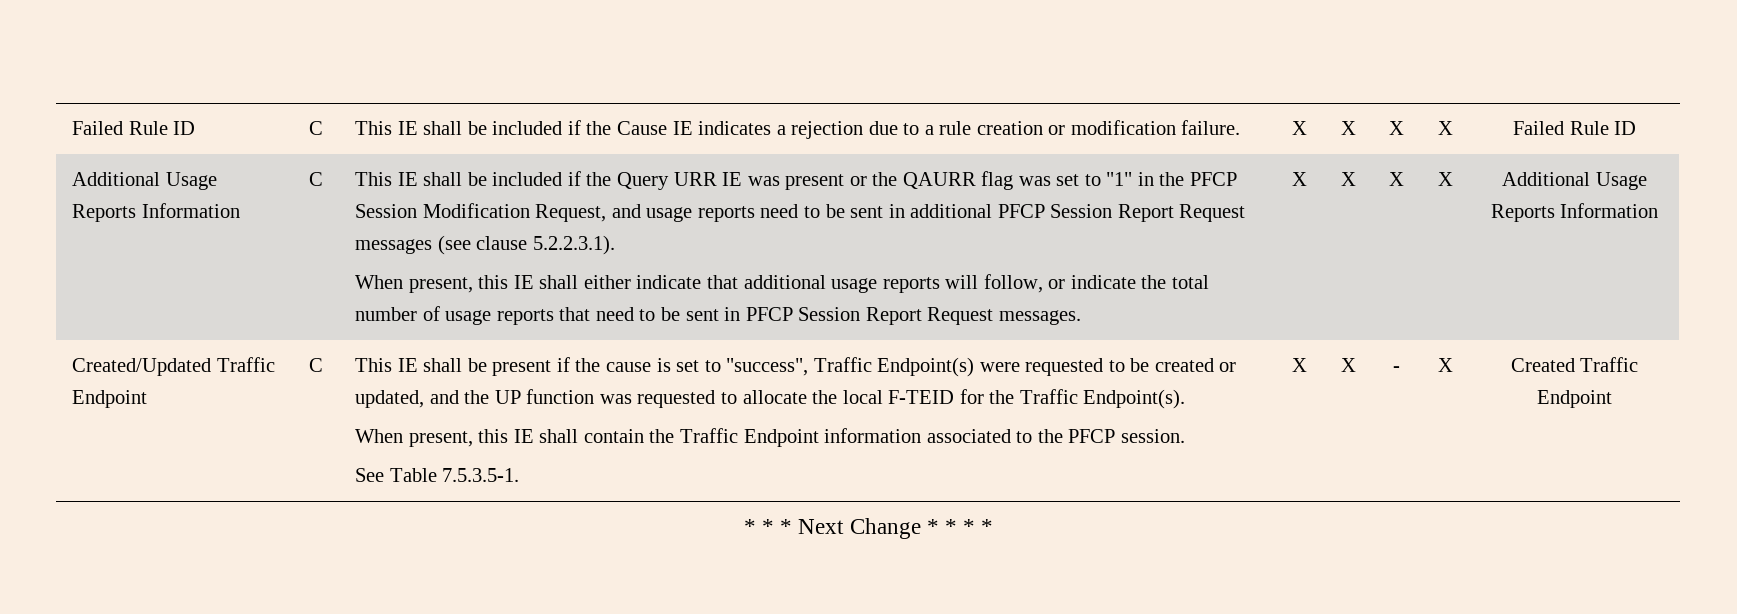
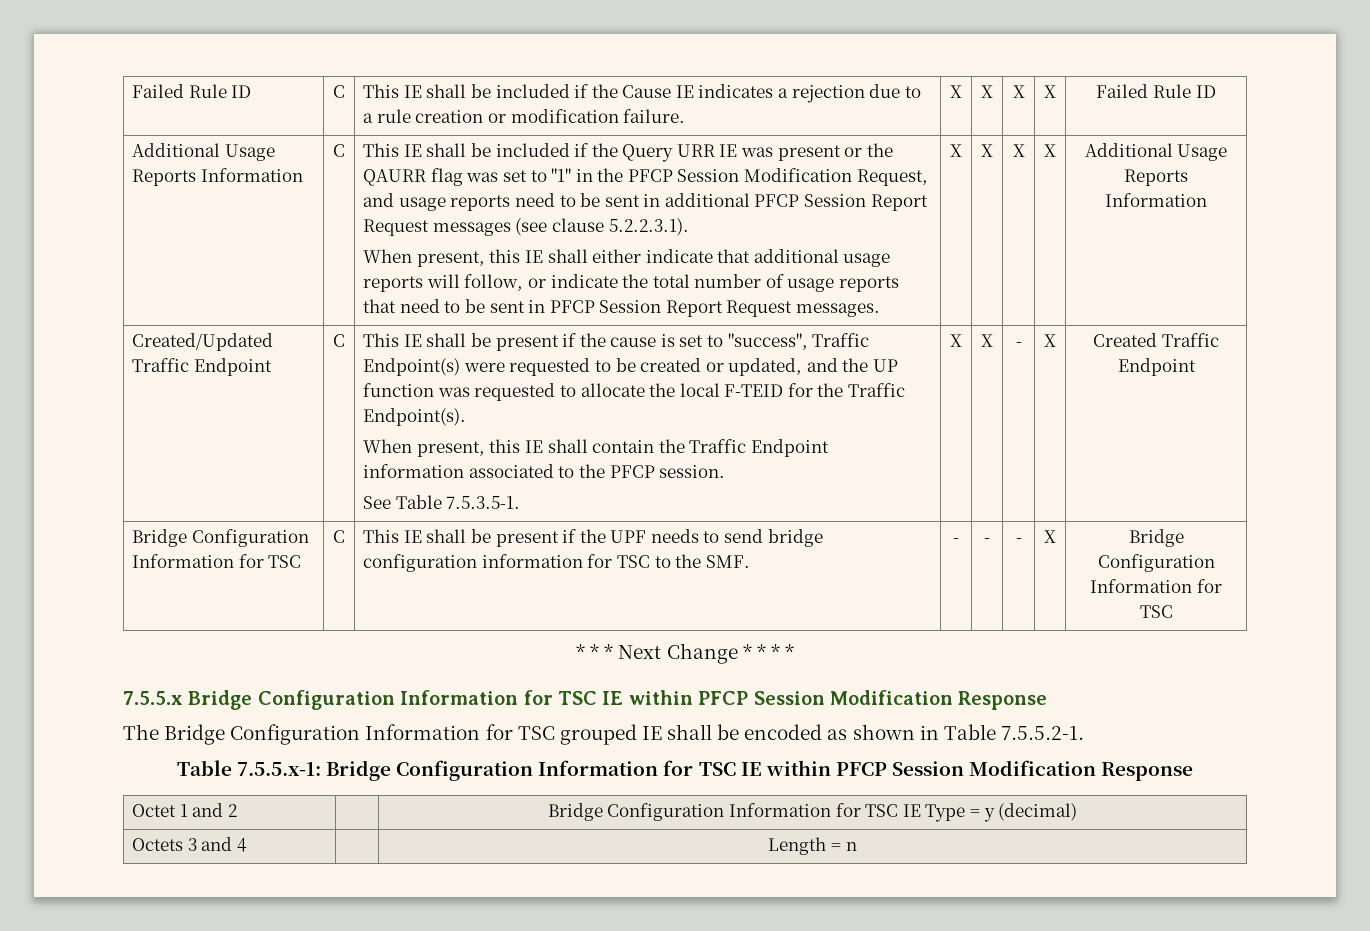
(1612, 399) none -> [132,529,309,547] [132,554,302,568] [333,530,345,543] [363,529,823,547] [363,554,750,572] [953,538,959,543] [984,538,990,543] [1015,538,1022,543] [1044,530,1056,543] [1128,529,1184,547] [1097,554,1215,572] [1090,579,1222,593] [1139,605,1173,618] // Bridge Configuration Information for TSC | C | This IE shall be present if the UPF needs to send bridge configuration information for TSC to the SMF. | - | - | - | X | Bridge Configuration Information for TSC
(994, 526) none -> [123,690,1048,710] [123,724,1084,745] [176,760,1194,781] [132,803,237,817] [547,803,1078,822] [132,837,247,852] [768,837,857,855] // 7.5.5.x Bridge Configuration Information for TSC IE within PFCP Session Modification Response // The Bridge Configuration Information for TSC grouped IE shall be encoded as shown in Table 7.5.5.2-1. // Table 7.5.5.x-1: Bridge Configuration Information for TSC IE within PFCP Session Modification Response // Octet 1 and 2 | | Bridge Configuration Information for TSC IE Type = y (decimal) // Octets 3 and 4 | | Length = n

